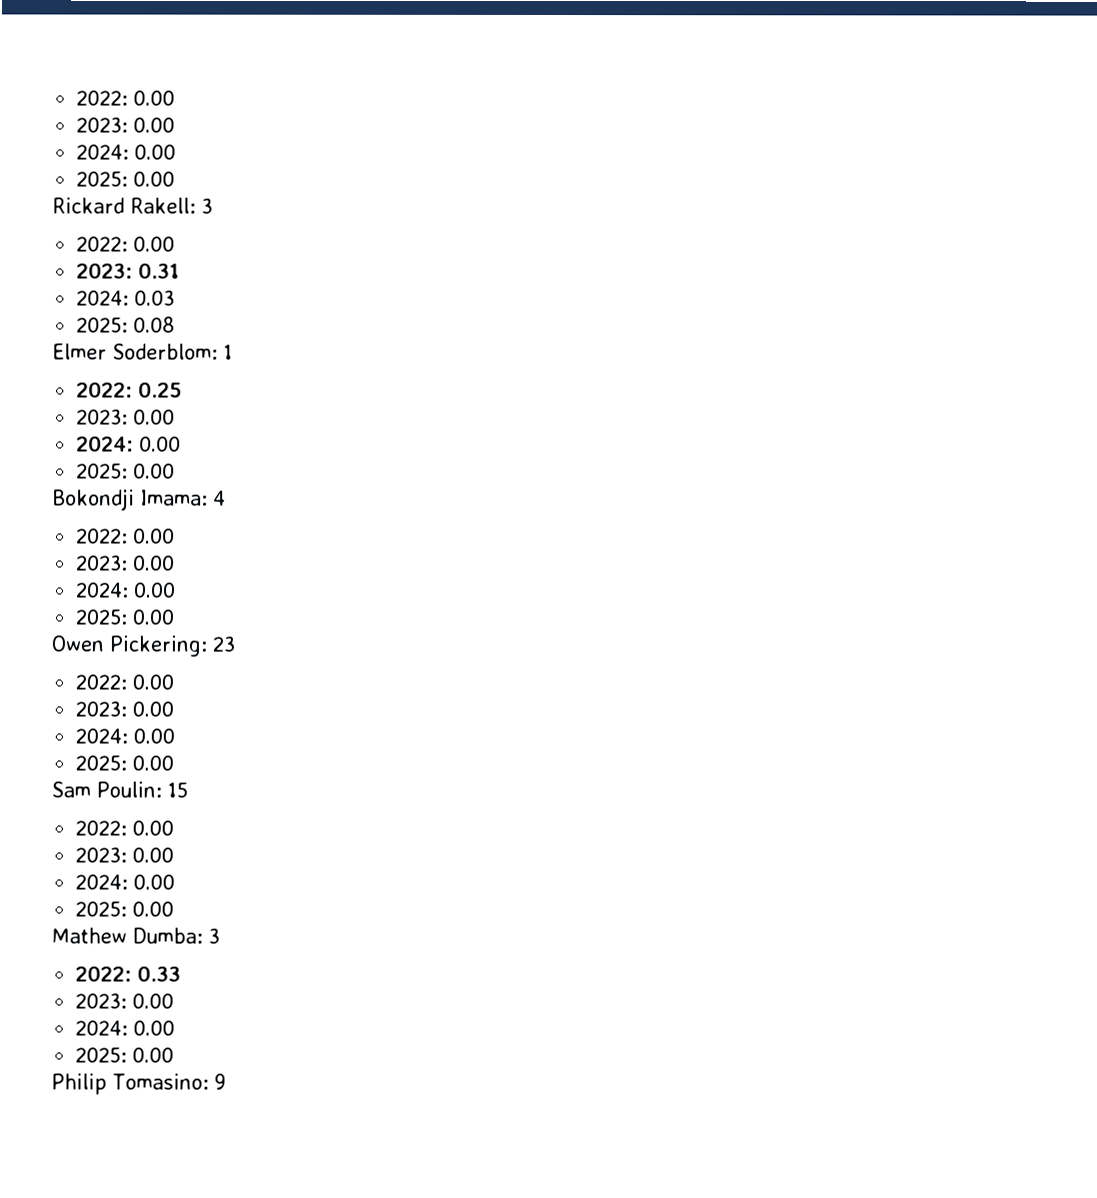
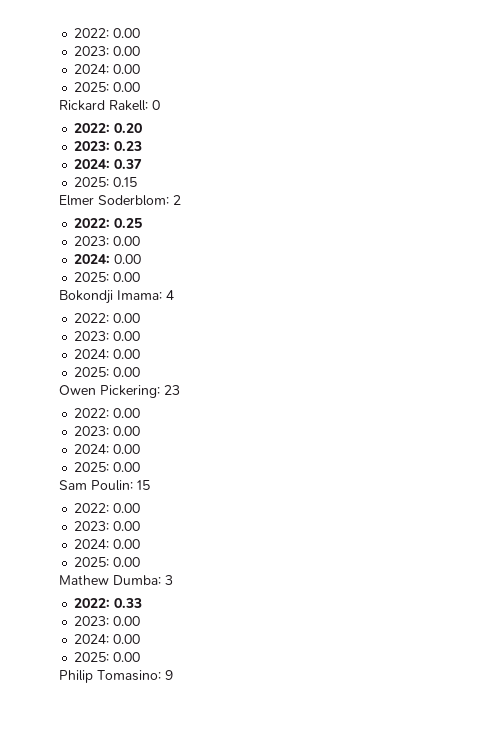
[201,198,213,214] [76,236,176,252] [76,262,181,279] [76,290,176,306] [76,316,176,333] 3 // 2022: 0.00 // 2023: 0.31 // 2024: 0.03 // 2025: 0.08 -> [152,100,160,110] [74,123,143,133] [74,141,143,151] [74,159,143,169] [74,177,138,187] 0 // 2022: 0.20 // 2023: 0.23 // 2024: 0.37 // 2025: 0.15
[223,344,233,360] 1 -> [173,195,181,205] 2

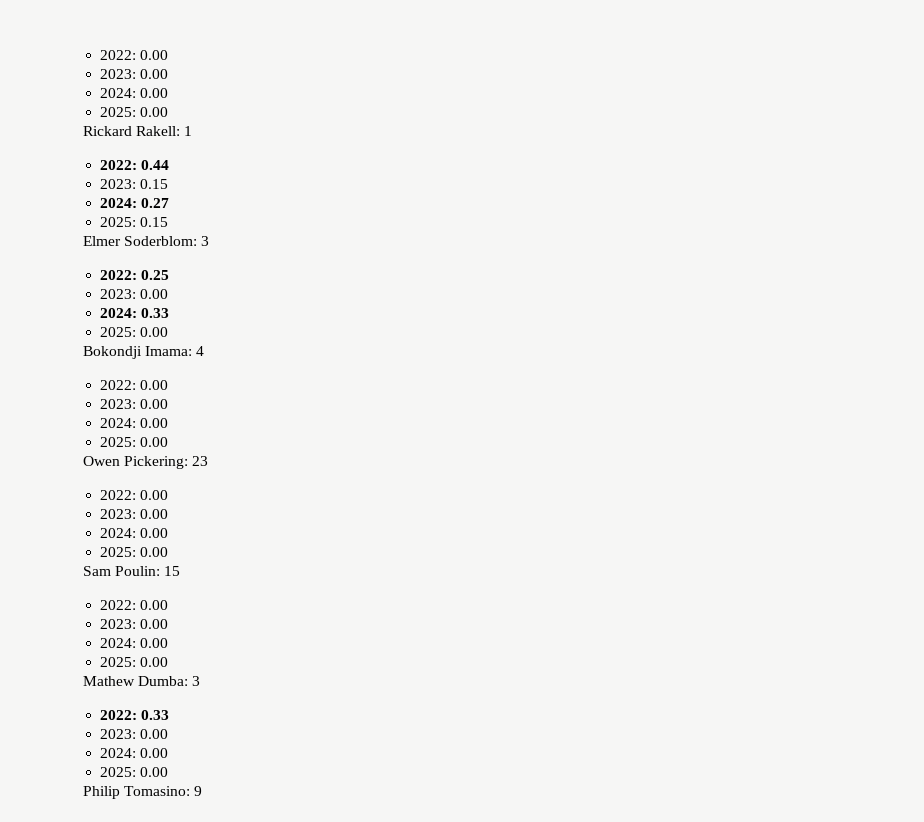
[152,100,160,110] [74,123,143,133] [74,141,143,151] [74,159,143,169] 0 // 2022: 0.20 // 2023: 0.23 // 2024: 0.37 -> [184,126,193,136] [100,160,170,170] [100,179,169,189] [100,198,170,208] 1 // 2022: 0.44 // 2023: 0.15 // 2024: 0.27
[173,195,181,205] 2 -> [201,236,210,246] 3
[114,254,142,264] 0.00 -> [141,308,170,318] 0.33

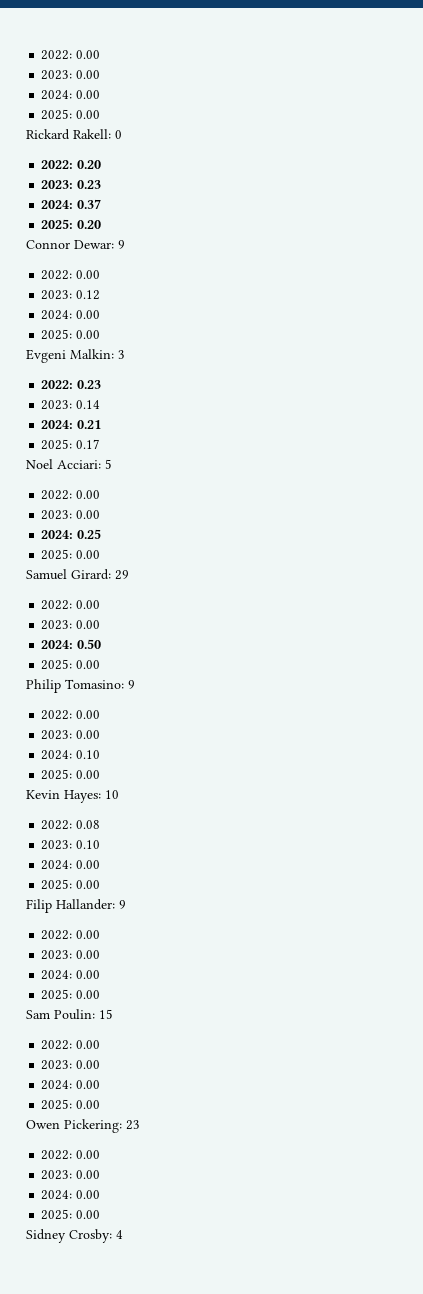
[184,126,193,136] [100,160,170,170] [100,179,169,189] [100,198,170,208] [100,217,169,227] [83,236,210,246] [100,270,170,280] [100,289,169,299] [100,308,170,318] [100,327,169,337] [83,346,205,359] 1 // 2022: 0.44 // 2023: 0.15 // 2024: 0.27 // 2025: 0.15 // Elmer Soderblom: 3 // 2022: 0.25 // 2023: 0.00 // 2024: 0.33 // 2025: 0.00 // Bokondji Imama: 4 -> [115,130,122,139] [41,160,102,169] [41,180,102,189] [41,199,102,209] [41,219,102,229] [26,240,125,249] [41,270,101,280] [41,290,101,300] [41,310,101,320] [41,329,101,340] [26,349,125,363] [41,380,102,389] [41,400,101,410] [41,420,102,429] [41,439,101,450] [26,459,112,469] [41,490,101,500] [41,510,101,520] [41,529,102,539] [41,549,101,560] [26,569,129,580] [41,600,101,610] [41,620,101,630] [41,639,102,649] [41,659,101,670] [26,679,135,693] [41,710,101,720] [41,730,101,740] [41,750,101,760] [41,769,101,780] [26,790,119,803] [41,820,101,830] [41,840,101,850] [41,860,101,870] [41,879,101,890] [26,899,126,913] [41,930,101,940] [41,950,101,960] [41,970,101,980] [41,989,101,1000] [26,1009,113,1020] 0 // 2022: 0.20 // 2023: 0.23 // 2024: 0.37 // 2025: 0.20 // Connor Dewar: 9 // 2022: 0.00 // 2023: 0.12 // 2024: 0.00 // 2025: 0.00 // Evgeni Malkin: 3 // 2022: 0.23 // 2023: 0.14 // 2024: 0.21 // 2025: 0.17 // Noel Acciari: 5 // 2022: 0.00 // 2023: 0.00 // 2024: 0.25 // 2025: 0.00 // Samuel Girard: 29 // 2022: 0.00 // 2023: 0.00 // 2024: 0.50 // 2025: 0.00 // Philip Tomasino: 9 // 2022: 0.00 // 2023: 0.00 // 2024: 0.10 // 2025: 0.00 // Kevin Hayes: 10 // 2022: 0.08 // 2023: 0.10 // 2024: 0.00 // 2025: 0.00 // Filip Hallander: 9 // 2022: 0.00 // 2023: 0.00 // 2024: 0.00 // 2025: 0.00 // Sam Poulin: 15
[83,566,181,576] [100,600,169,610] [100,619,169,629] [100,638,169,648] [100,657,169,667] [83,676,201,686] [100,710,170,720] [100,729,169,739] [100,748,169,758] [100,767,169,777] [83,786,203,799] Sam Poulin: 15 // 2022: 0.00 // 2023: 0.00 // 2024: 0.00 // 2025: 0.00 // Mathew Dumba: 3 // 2022: 0.33 // 2023: 0.00 // 2024: 0.00 // 2025: 0.00 // Philip Tomasino: 9 -> [26,1229,123,1243] Sidney Crosby: 4

